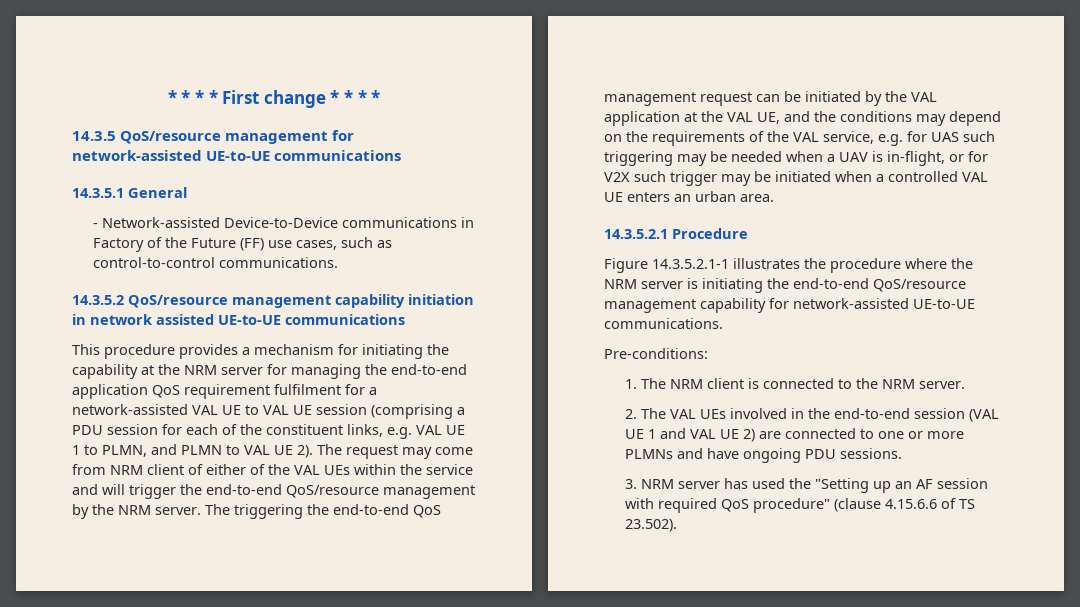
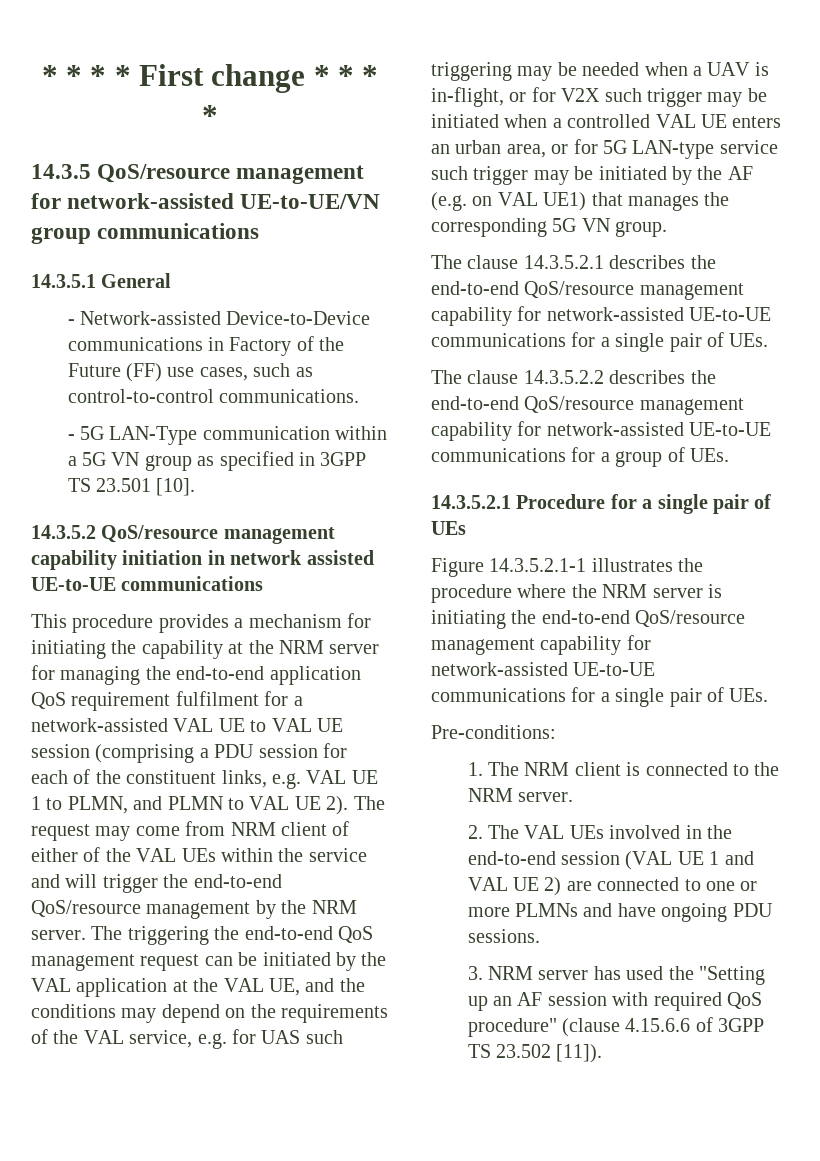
[206,151,271,161] UE-to-UE -> [240,194,381,209] [31,227,91,244] UE-to-UE/VN group
(339, 262) none -> [67,426,388,445] [67,451,367,471] [67,478,196,496] // - 5G LAN-Type communication within a 5G VN group as specified in 3GPP TS 23.501 [10].
[740,194,774,202] [604,228,748,239] area. // 14.3.5.2.1 Procedure -> [506,139,778,159] [431,166,753,185] [431,192,730,211] [431,218,668,237] [431,255,716,269] [431,281,744,300] [431,306,772,326] [431,332,769,352] [431,370,716,384] [431,396,744,415] [431,421,772,441] [431,447,729,467] [431,494,772,514] [431,521,466,535] area, or for 5G LAN-type service such trigger may be initiated by the AF (e.g. on VAL UE1) that manages the corresponding 5G VN group. // The clause 14.3.5.2.1 describes the end-to-end QoS/resource management capability for network-assisted UE-to-UE communications for a single pair of UEs. // The clause 14.3.5.2.2 describes the end-to-end QoS/resource management capability for network-assisted UE-to-UE communications for a group of UEs. // 14.3.5.2.1 Procedure for a single pair of UEs
[604,318,723,329] communications. -> [431,687,769,707] communications for a single pair of UEs.
[959,499,976,509] [625,519,678,532] TS 23.502). -> [718,1018,765,1032] [467,1044,603,1063] 3GPP TS 23.502 [11]).

